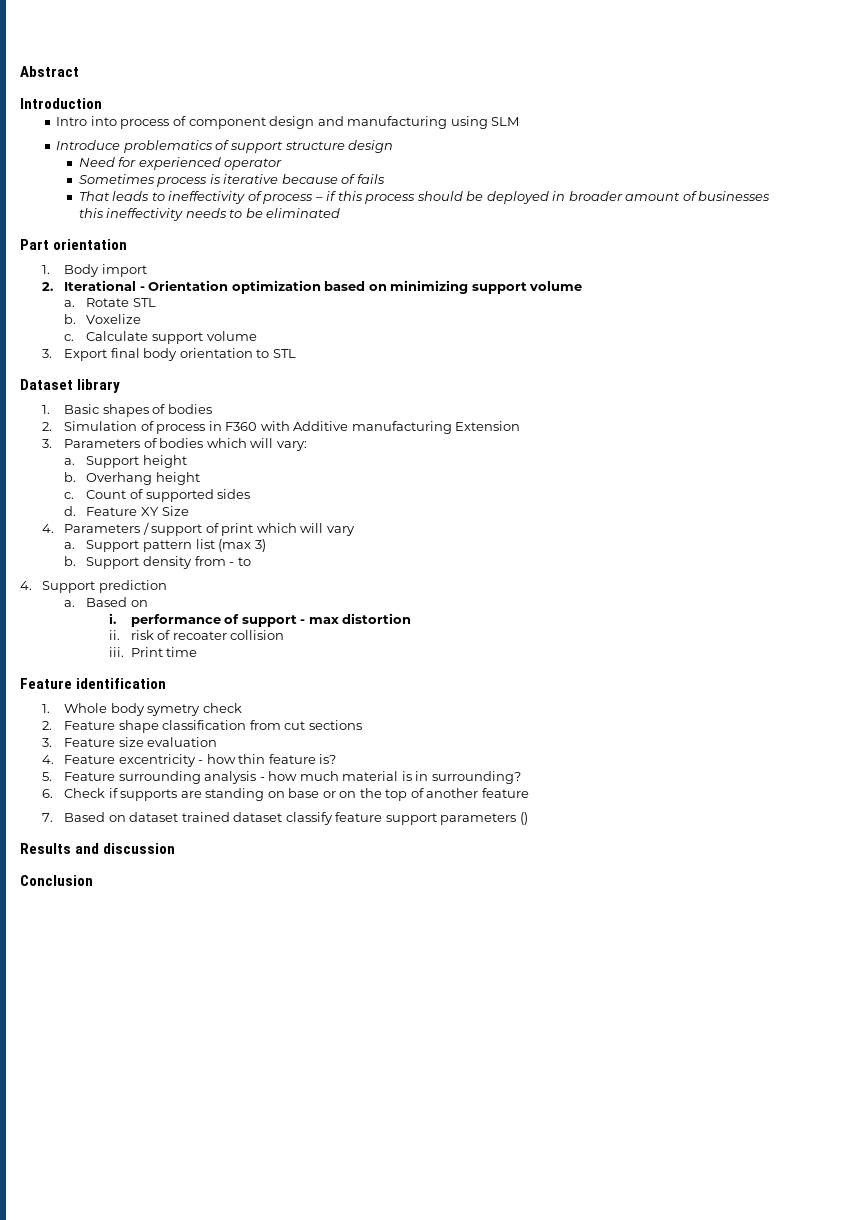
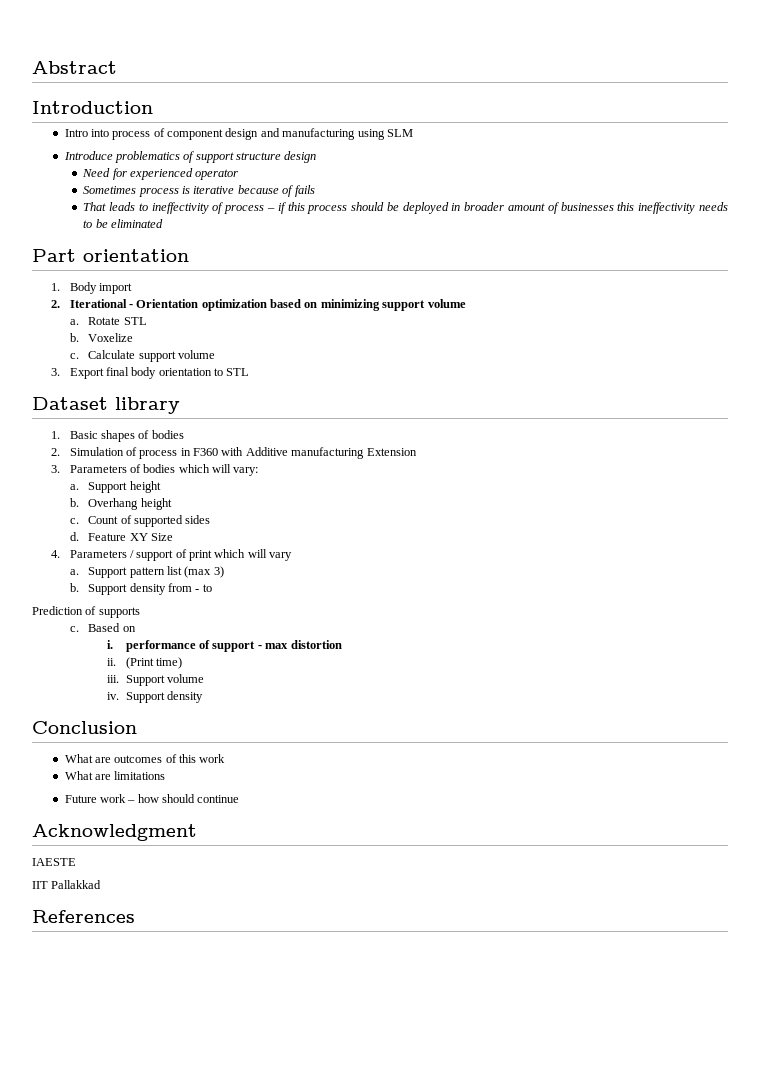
[20,580,167,593] [64,600,76,607] 4. Support prediction // a. -> [32,606,140,618] [69,626,79,632] Prediction of supports // c.
[130,630,285,640] [108,647,198,657] [20,678,167,689] [42,703,242,716] [42,720,362,733] [42,737,218,747] [42,754,337,767] [42,771,521,784] [42,788,529,801] [42,812,528,825] [20,843,176,854] [20,875,93,886] risk of recoater collision // iii. Print time // Feature identification // 1. Whole body symetry check // 2. Feature shape classification from cut sections // 3. Feature size evaluation // 4. Feature excentricity - how thin feature is? // 5. Feature surrounding analysis - how much material is in surrounding? // 6. Check if supports are standing on base or on the top of another feature // 7. Based on dataset trained dataset classify feature support parameters () // Results and discussion // Conclusion -> [125,657,183,669] [106,674,205,686] [106,691,204,703] [32,721,137,734] [64,754,226,763] [64,771,166,780] [64,794,240,803] [32,824,197,841] [32,858,76,866] [32,880,102,889] [32,910,135,923] (Print time) // iii. Support volume // iv. Support density // Conclusion // What are outcomes of this work // What are limitations // Future work – how should continue // Acknowledgment // IAESTE // IIT Pallakkad // References

